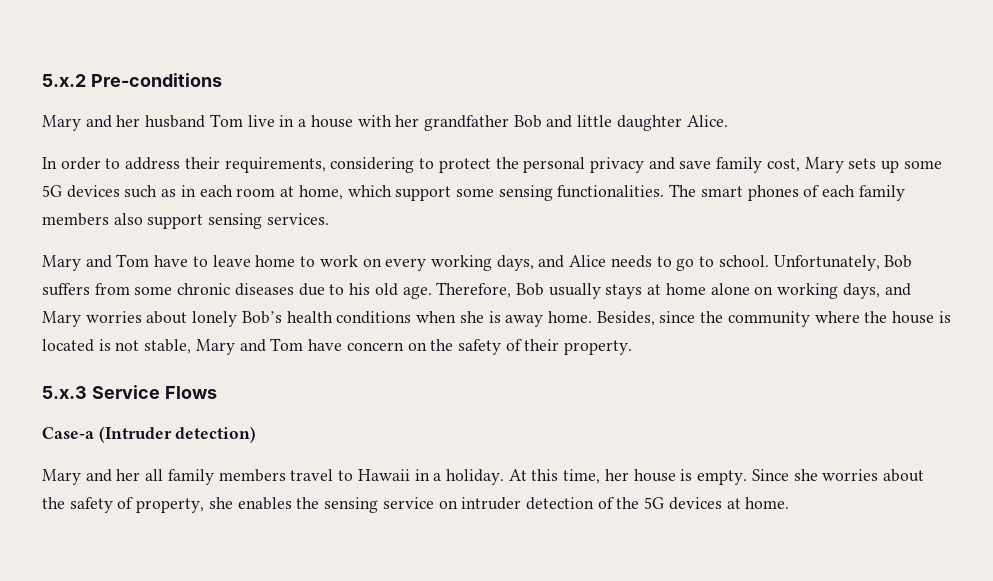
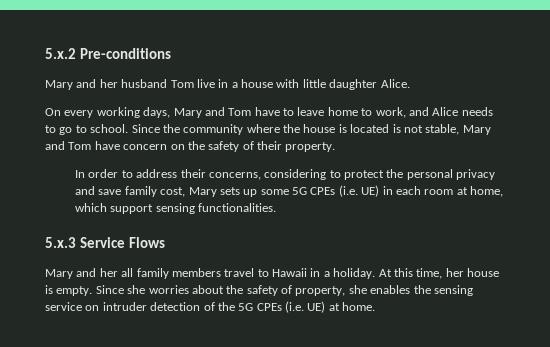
[395,115,573,131] her grandfather Bob and -> (300, 83) none
[42,157,942,173] [42,184,905,201] [42,213,329,229] In order to address their requirements, considering to protect the personal privacy and save family cost, Mary sets up some 5G devices such as in each room at home, which support some sensing functionalities. The smart phones of each family members also support sensing services. // -> [45,107,171,118] On every working days,
[319,255,534,271] work on every working days, -> [375,107,406,118] work,
[773,255,913,271] [42,282,911,299] [42,311,696,327] Unfortunately, Bob suffers from some chronic diseases due to his old age. Therefore, Bob usually stays at home alone on working days, and Mary worries about lonely Bob’s health conditions when she is away home. Besides, since -> [131,124,160,133] Since
(633, 347) none -> [75,169,496,180] [75,185,504,197] [75,203,277,214] // In order to address their concerns, considering to protect the personal privacy and save family cost, Mary sets up some 5G CPEs (i.e. UE) in each room at home, which support sensing functionalities.
[42,426,257,443] // Case-a (Intruder detection) -> (165, 242) none
[668,497,722,510] devices -> [256,301,326,313] CPEs (i.e. UE)

